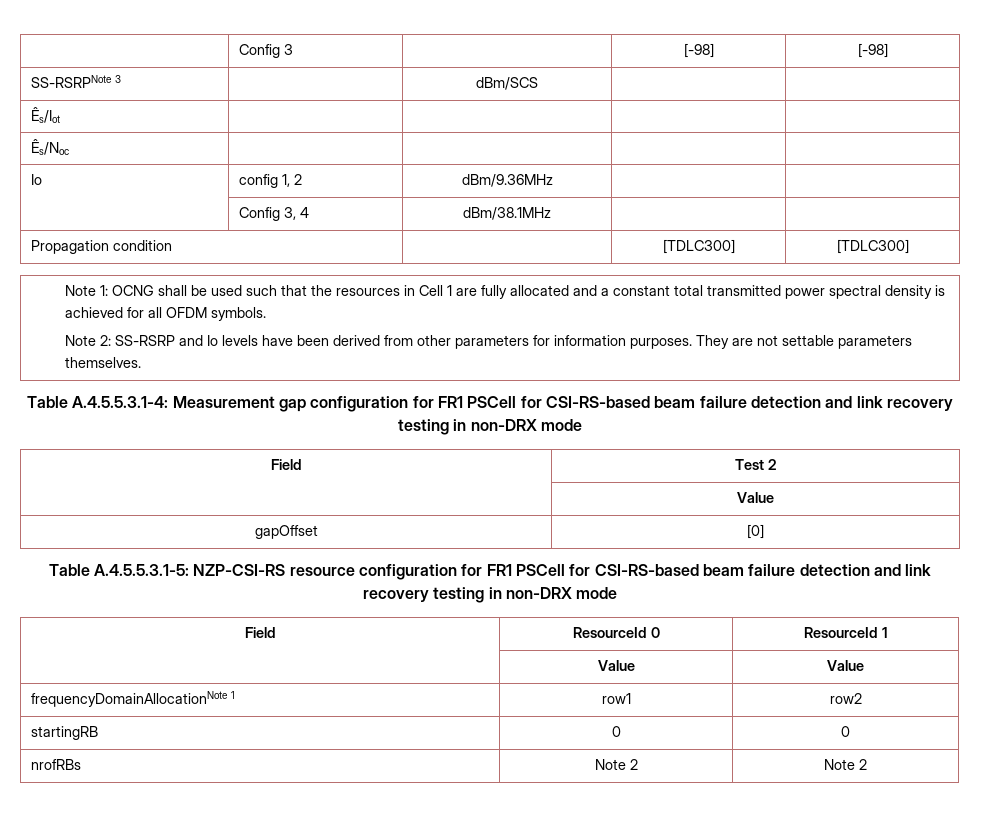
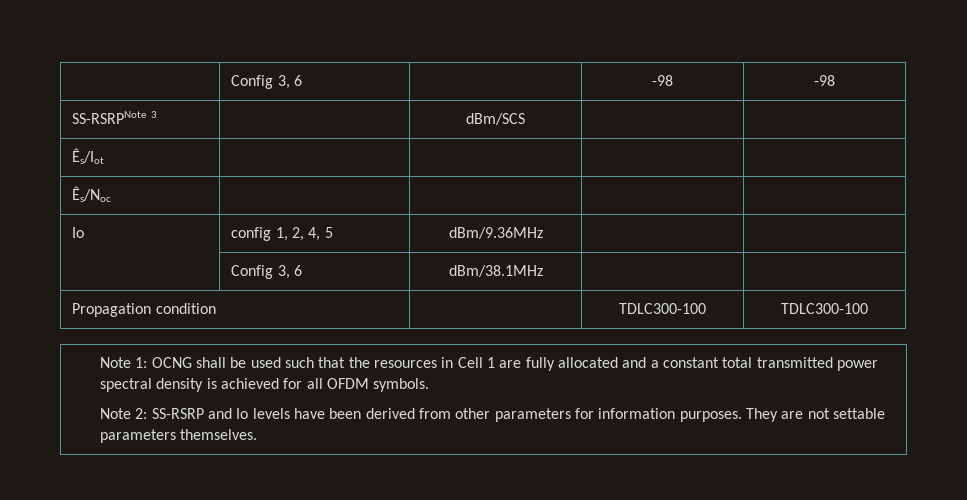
[238,44,293,58] [683,43,714,58] [857,43,888,58] | Config 3 | | [-98] | [-98] -> [231,75,302,89] [652,75,673,86] [814,75,835,86] | Config 3, 6 | | -98 | -98
[293,174,302,185] 2 -> [291,227,333,241] 2, 4, 5
[299,207,309,218] 4 -> [293,265,302,276] 6
[662,239,735,254] [836,239,909,254] [TDLC300] | [TDLC300] -> [619,303,706,314] [781,303,868,314] TDLC300-100 | TDLC300-100
[27,396,953,412] [398,419,582,435] [270,459,302,470] [734,459,777,470] [737,492,774,503] [254,525,318,539] [747,524,764,539] [48,564,932,580] [362,587,618,603] [244,627,276,638] [572,627,660,638] [803,627,888,638] [597,660,635,671] [827,660,864,671] [30,691,235,707] [601,693,631,704] [829,693,862,704] [30,726,98,740] [611,726,621,737] [841,726,850,737] [30,759,81,770] [594,759,638,770] [824,759,867,770] // Table A.4.5.5.3.1-4: Measurement gap configuration for FR1 PSCell for CSI-RS-based beam failure detection and link recovery testing in non-DRX mode // Field | Test 2 // | Value // gapOffset | [0] // Table A.4.5.5.3.1-5: NZP-CSI-RS resource configuration for FR1 PSCell for CSI-RS-based beam failure detection and link recovery testing in non-DRX mode // Field | ResourceId 0 | ResourceId 1 // | Value | Value // frequencyDomainAllocationNote 1 | row1 | row2 // startingRB | 0 | 0 // nrofRBs | Note 2 | Note 2 -> (258, 434) none

